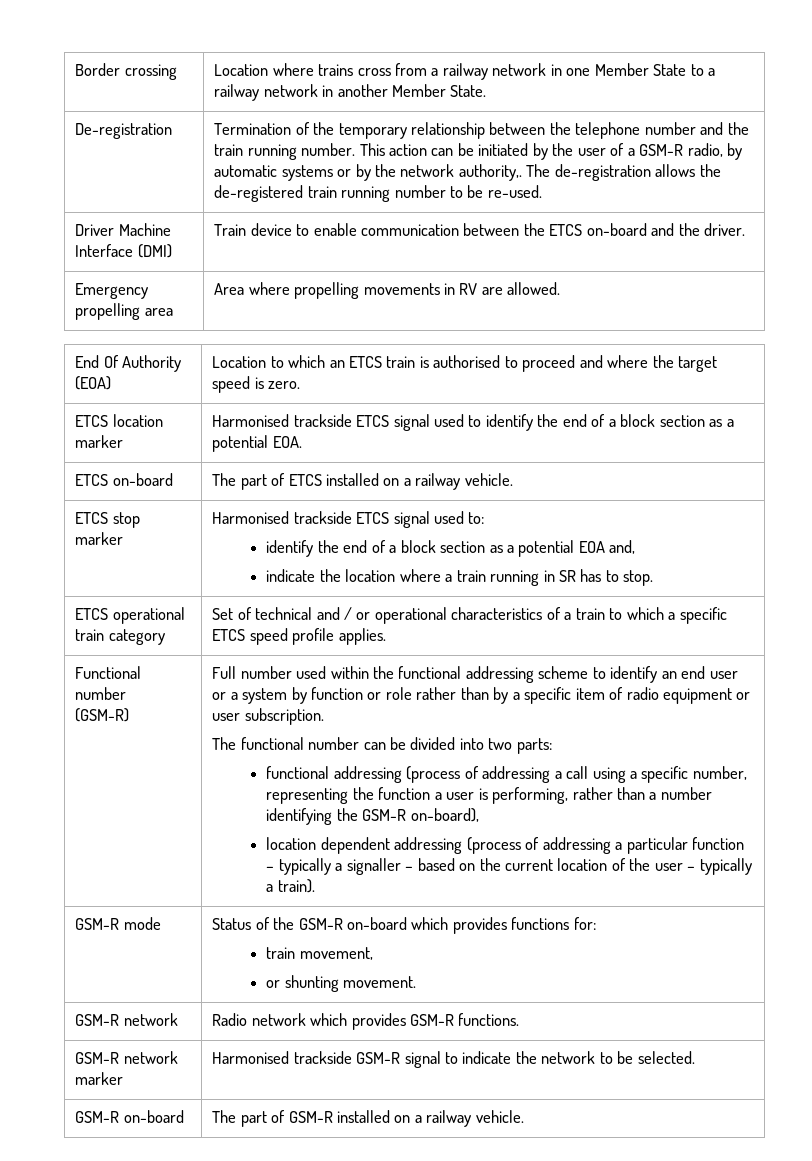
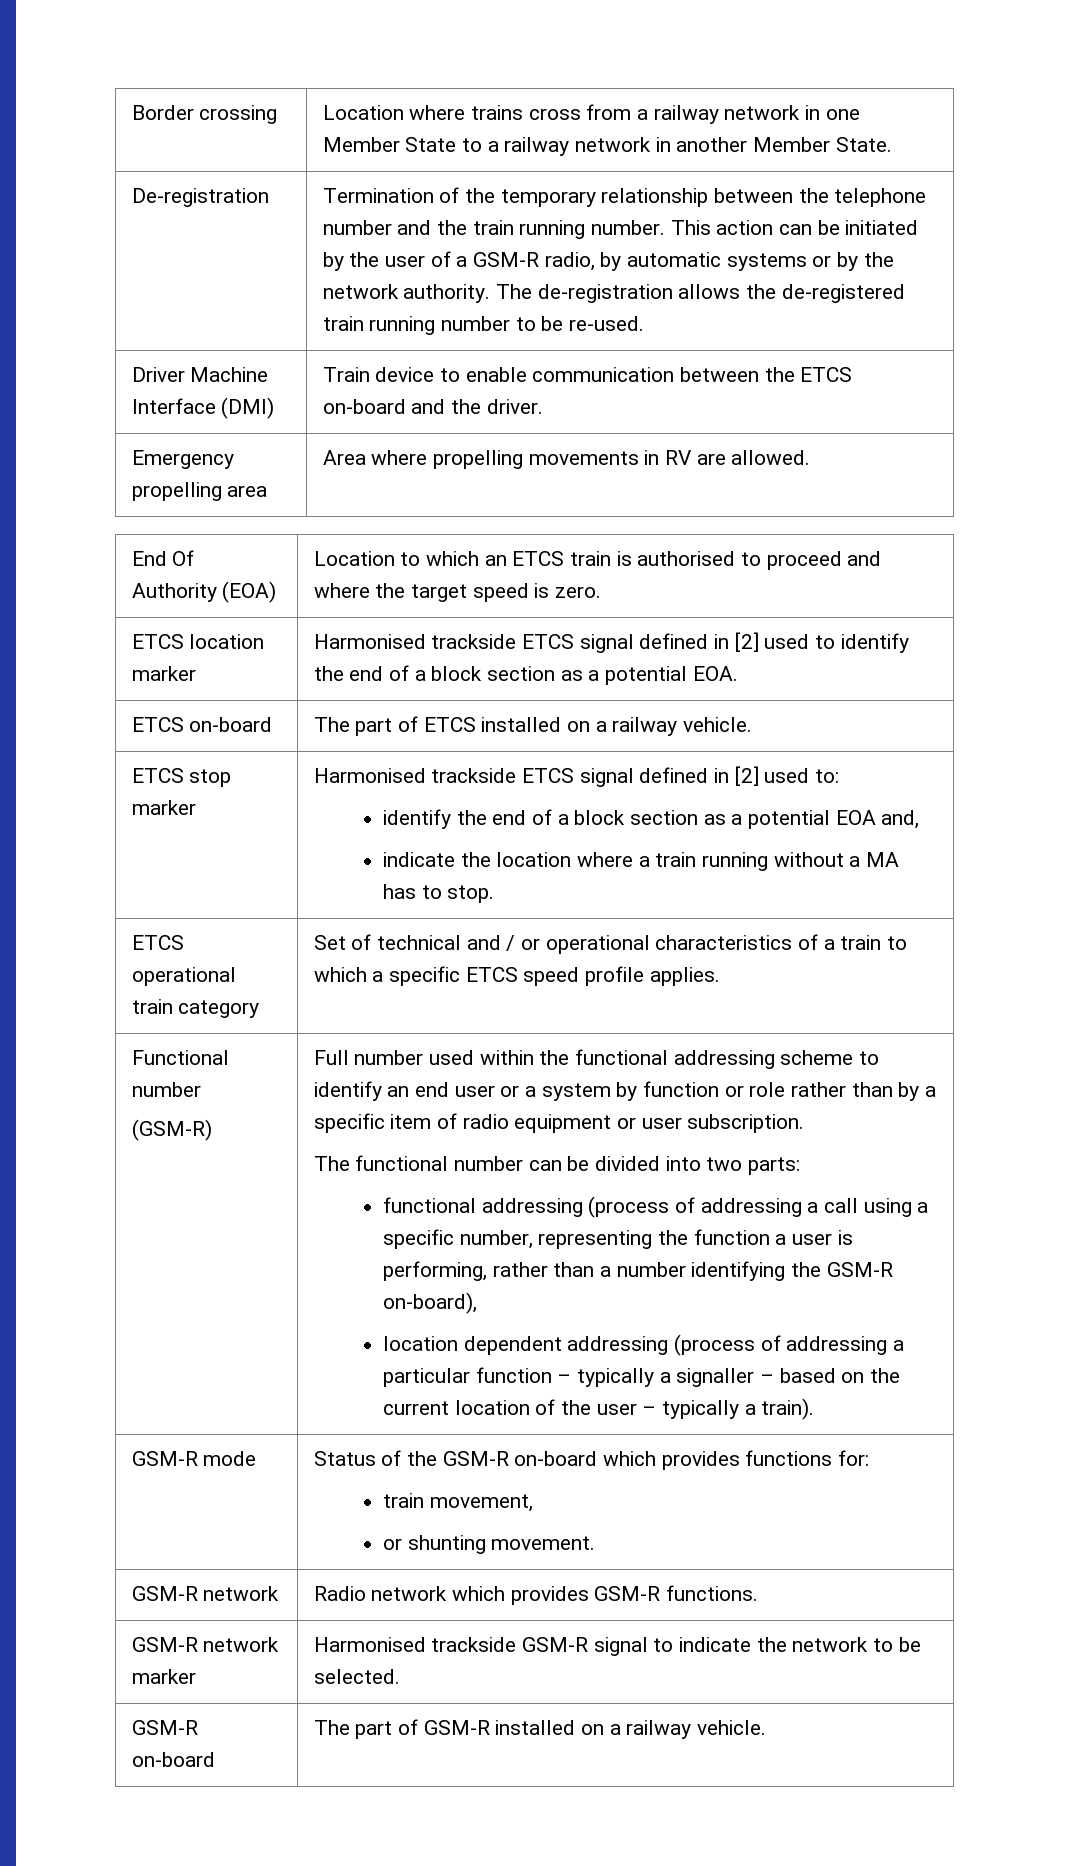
[458,164,522,181] authority,. -> [403,284,491,303] authority.
(430, 422) none -> [639,632,759,652] defined in [2]
(430, 519) none -> [639,766,759,786] defined in [2]
[543,570,576,582] in SR -> [773,852,899,867] without a MA

